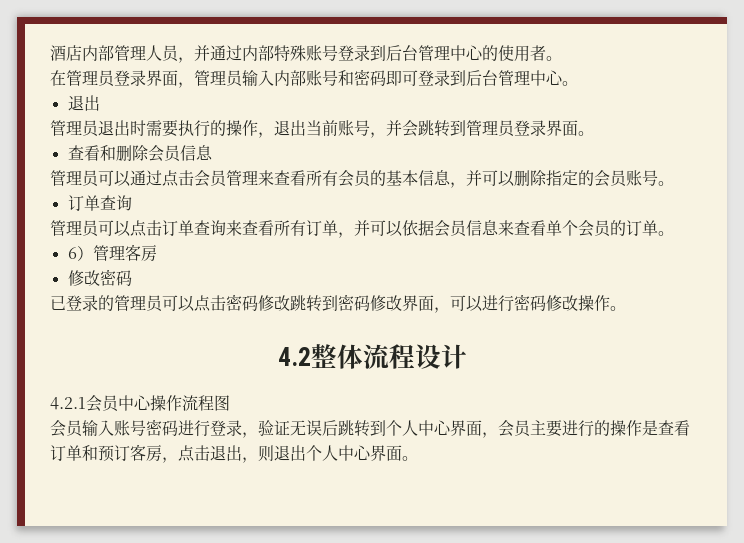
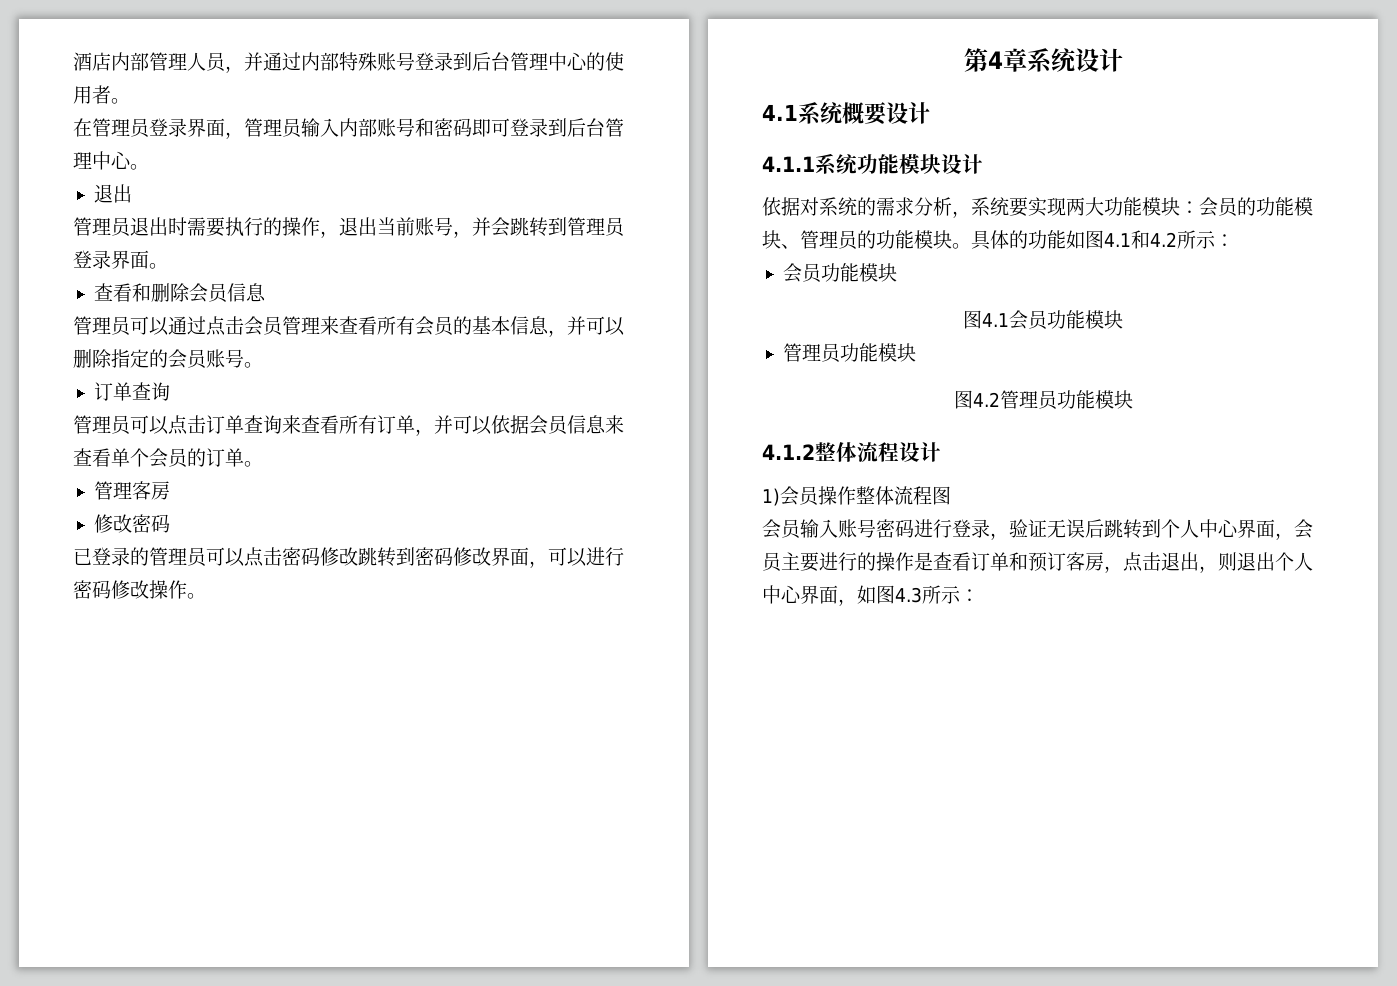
[67,246,93,261] 6） -> (263, 464) none
[277,347,311,366] 4.2 -> [963,48,1123,73] [762,102,930,125] [762,153,983,175] [762,197,1313,218] [762,230,1234,250] [782,263,897,283] [963,310,1123,330] [782,343,916,363] [953,390,1133,410] [762,444,815,460] 第4章系统设计 // 4.1系统概要设计 // 4.1.1系统功能模块设计 // 依据对系统的需求分析，系统要实现两大功能模块：会员的功能模块、管理员的功能模块。具体的功能如图4.1和4.2所示： // 会员功能模块 // 图4.1会员功能模块 // 管理员功能模块 // 图4.2管理员功能模块 // 4.1.2
[50,395,182,412] 4.2.1会员中心操作 -> [762,486,894,506] 1)会员操作整体
[402,456,418,461] 。 -> [838,585,979,606] ，如图4.3所示：

